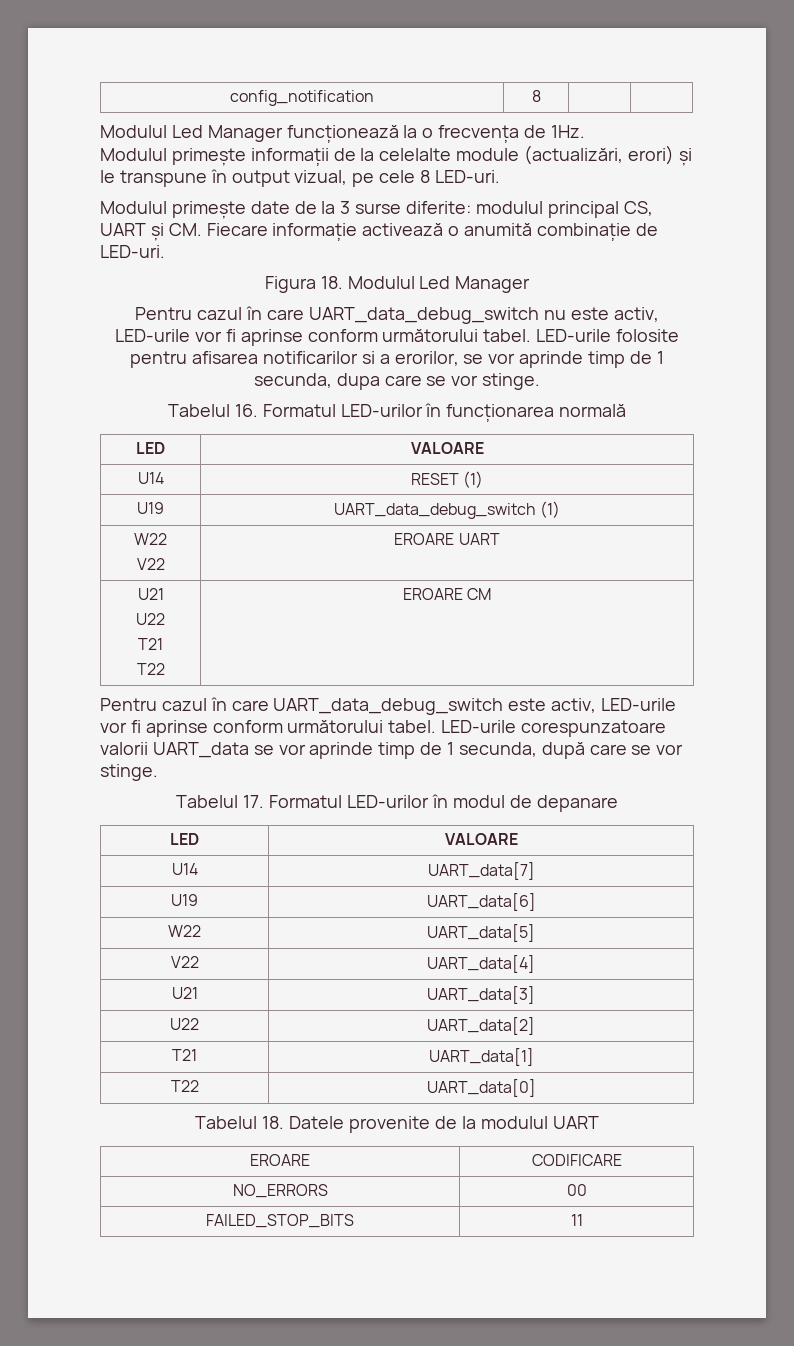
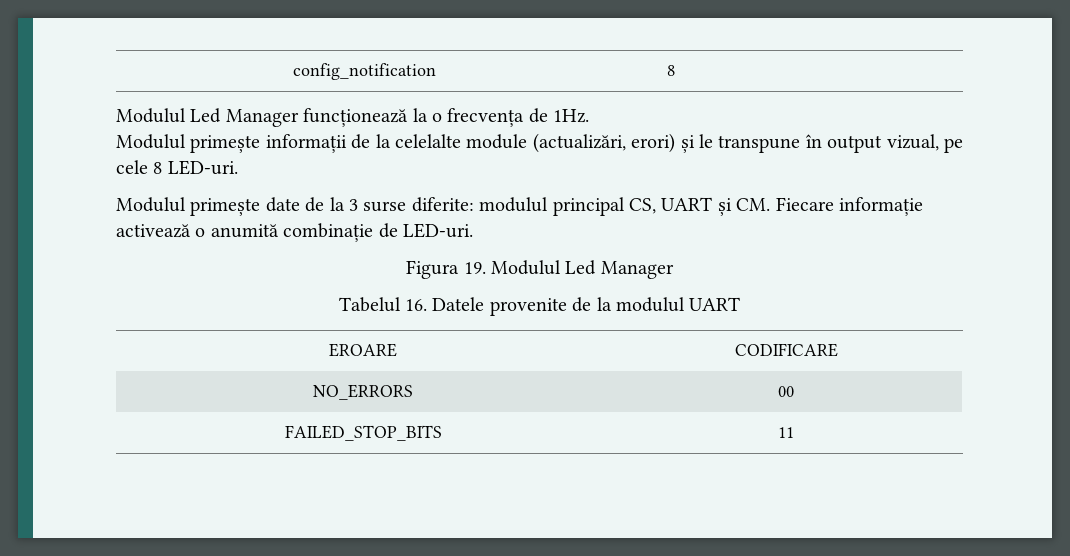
[320,276,343,289] 18. -> [463,262,486,274] 19.
[135,306,659,324] [115,329,679,346] [130,351,664,368] [253,373,541,390] [167,403,627,422] [136,442,165,454] [410,442,484,454] [137,472,164,484] [410,471,484,488] [137,502,164,514] [333,501,561,519] [134,533,167,545] [136,558,165,570] [394,533,500,545] [137,588,164,600] [136,613,165,625] [138,638,163,650] [136,663,165,675] [402,588,492,600] [100,697,677,715] [100,720,667,737] [100,742,684,759] [100,764,158,781] [176,794,618,812] [170,833,199,845] [444,833,518,845] [171,863,198,875] [427,862,535,880] [171,894,198,906] [426,893,536,911] [168,925,201,937] [427,924,535,942] [170,956,199,968] [427,955,535,973] [171,987,198,999] [427,986,535,1004] [170,1018,199,1030] [427,1017,535,1035] [172,1049,197,1061] [428,1048,534,1066] [170,1080,199,1092] [426,1079,536,1097] [195,1116,285,1129] Pentru cazul în care UART_data_debug_switch nu este activ, LED-urile vor fi aprinse conform următorului tabel. LED-urile folosite pentru afisarea notificarilor si a erorilor, se vor aprinde timp de 1 secunda, dupa care se vor stinge. // Tabelul 16. Formatul LED-urilor în funcționarea normală // LED | VALOARE // U14 | RESET (1) // U19 | UART_data_debug_switch (1) // W22 // V22 | EROARE UART // U21 // U22 // T21 // T22 | EROARE CM // Pentru cazul în care UART_data_debug_switch este activ, LED-urile vor fi aprinse conform următorului tabel. LED-urile corespunzatoare valorii UART_data se vor aprinde timp de 1 secunda, după care se vor stinge. // Tabelul 17. Formatul LED-urilor în modul de depanare // LED | VALOARE // U14 | UART_data[7] // U19 | UART_data[6] // W22 | UART_data[5] // V22 | UART_data[4] // U21 | UART_data[3] // U22 | UART_data[2] // T21 | UART_data[1] // T22 | UART_data[0] // Tabelul 18. -> [338,297,427,312] Tabelul 16.

